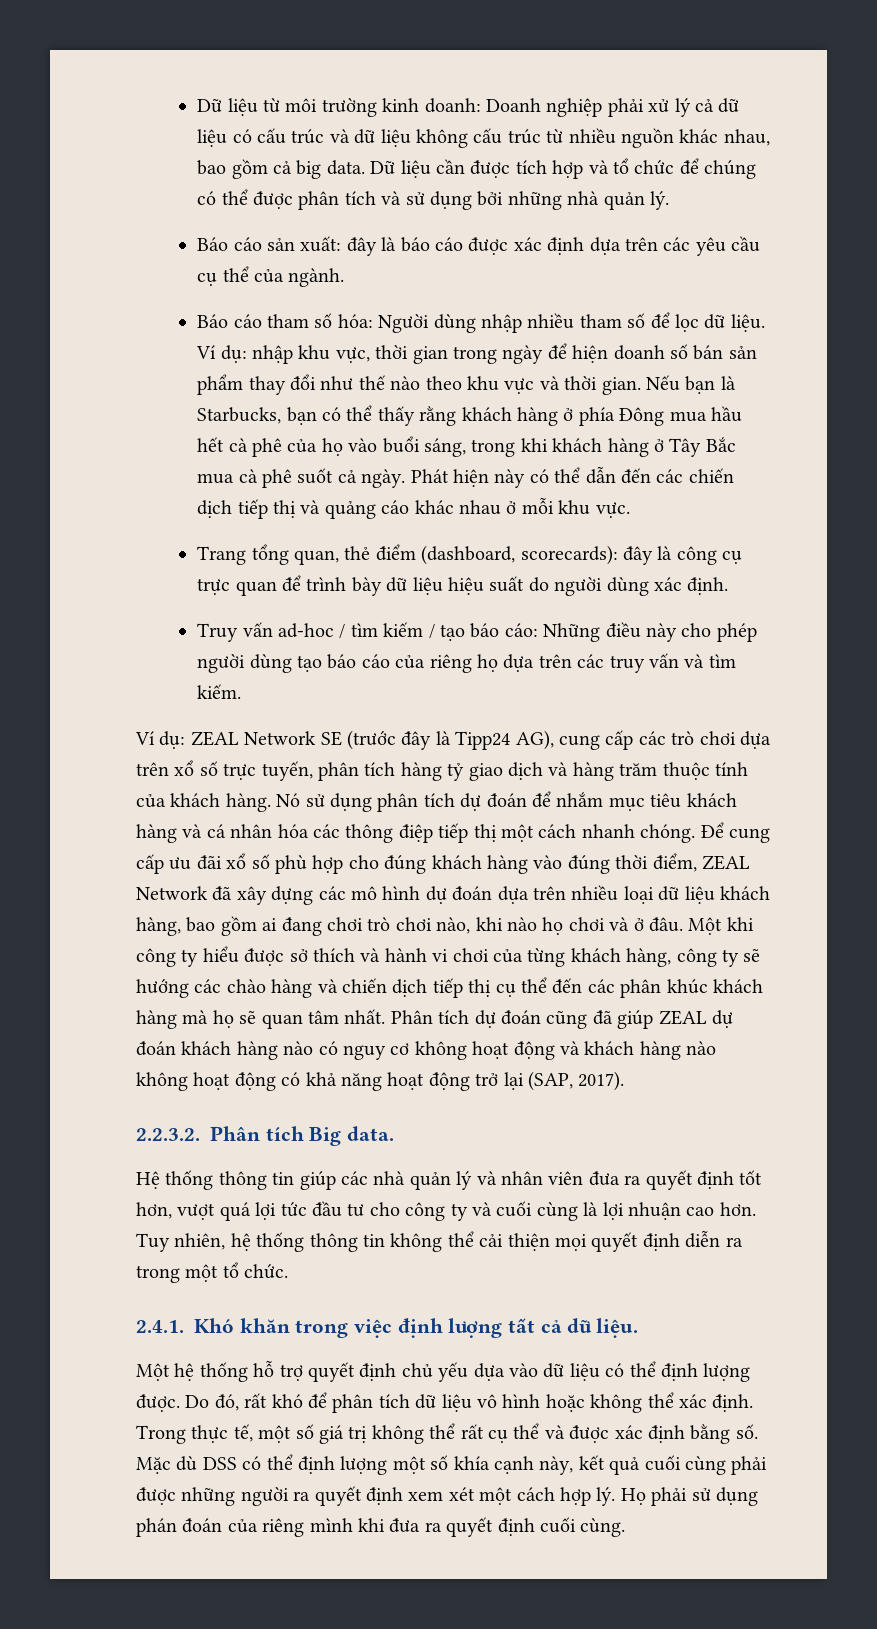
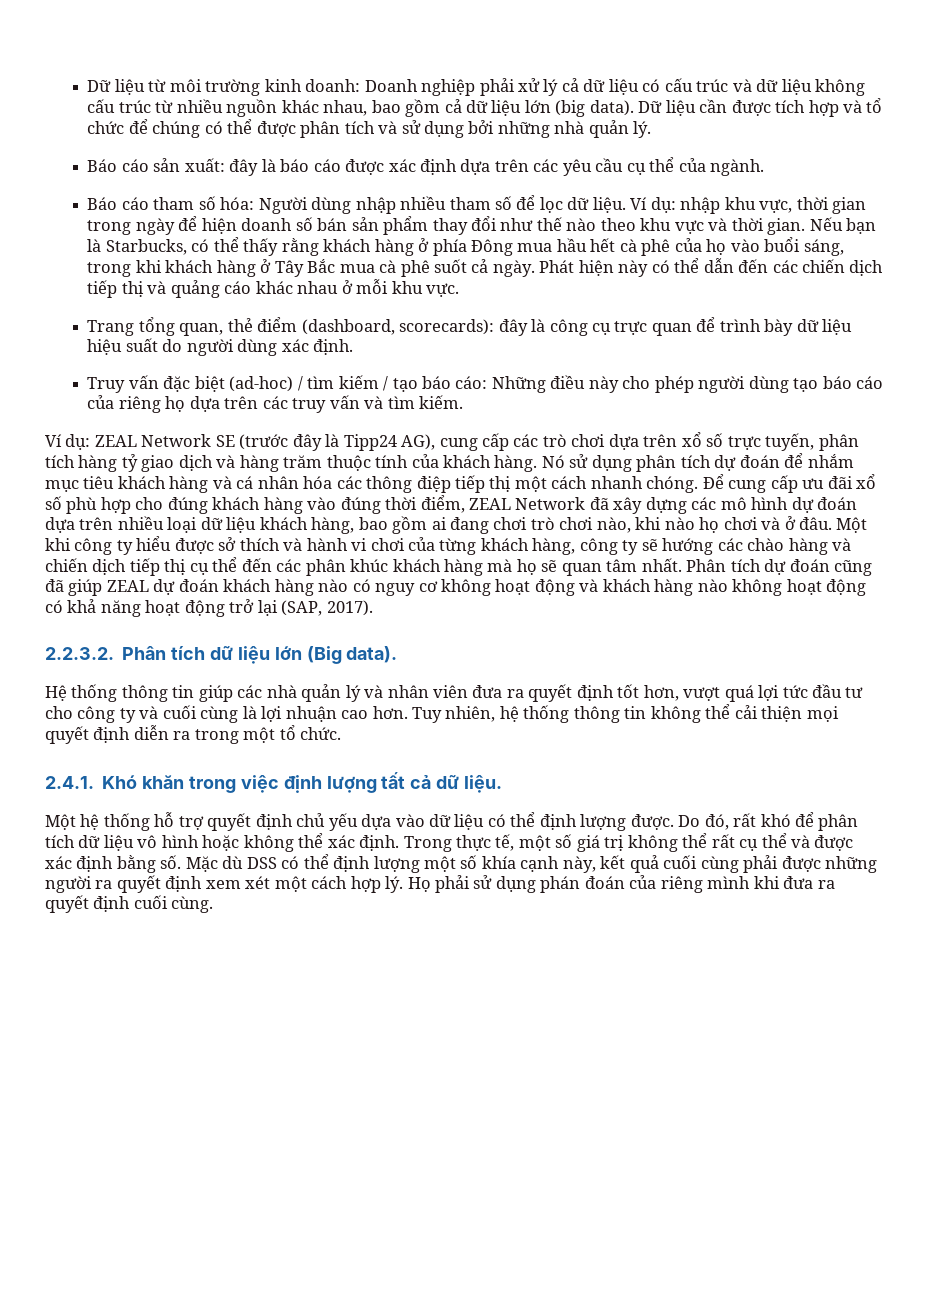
[296,160,365,179] big data. -> [465,100,634,117] dữ liệu lớn (big data).
[286,407,317,425] bạn -> (187, 247) none
[277,623,334,638] ad-hoc -> [163,376,294,392] đặc biệt (ad-hoc)
[309,1126,395,1146] Big data. -> [209,646,398,664] dữ liệu lớn (Big data).

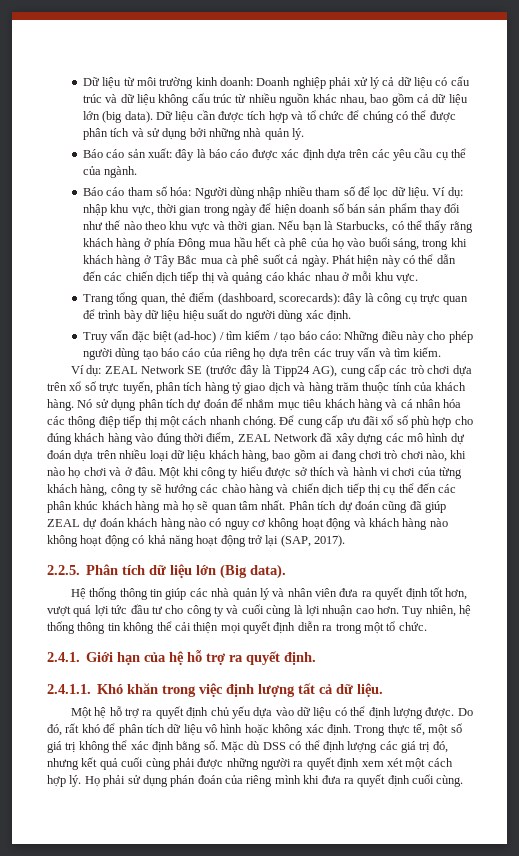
[45,647,114,660] 2.2.3.2. -> [47,565,80,575] 2.2.5.
(94, 782) none -> [86,650,317,665] [47,684,91,694] Giới hạn của hệ hỗ trợ ra quyết định. // 2.4.1.1.
[103,812,204,831] thống hỗ trợ -> [109,706,153,719] hỗ trợ ra
[298,833,324,848] thể -> (304, 730) none
[711,833,854,851] rất cụ thể và được -> (128, 745) none
[424,855,596,873] một số khía cạnh này, -> [379,741,448,753] [47,758,79,770] các giá trị đó, nhưng

